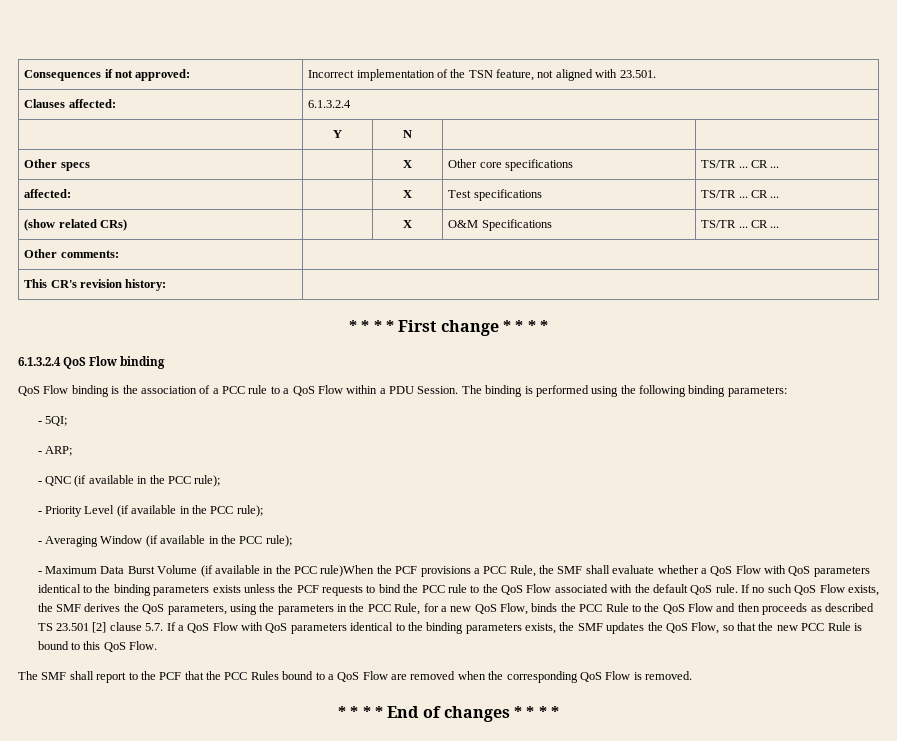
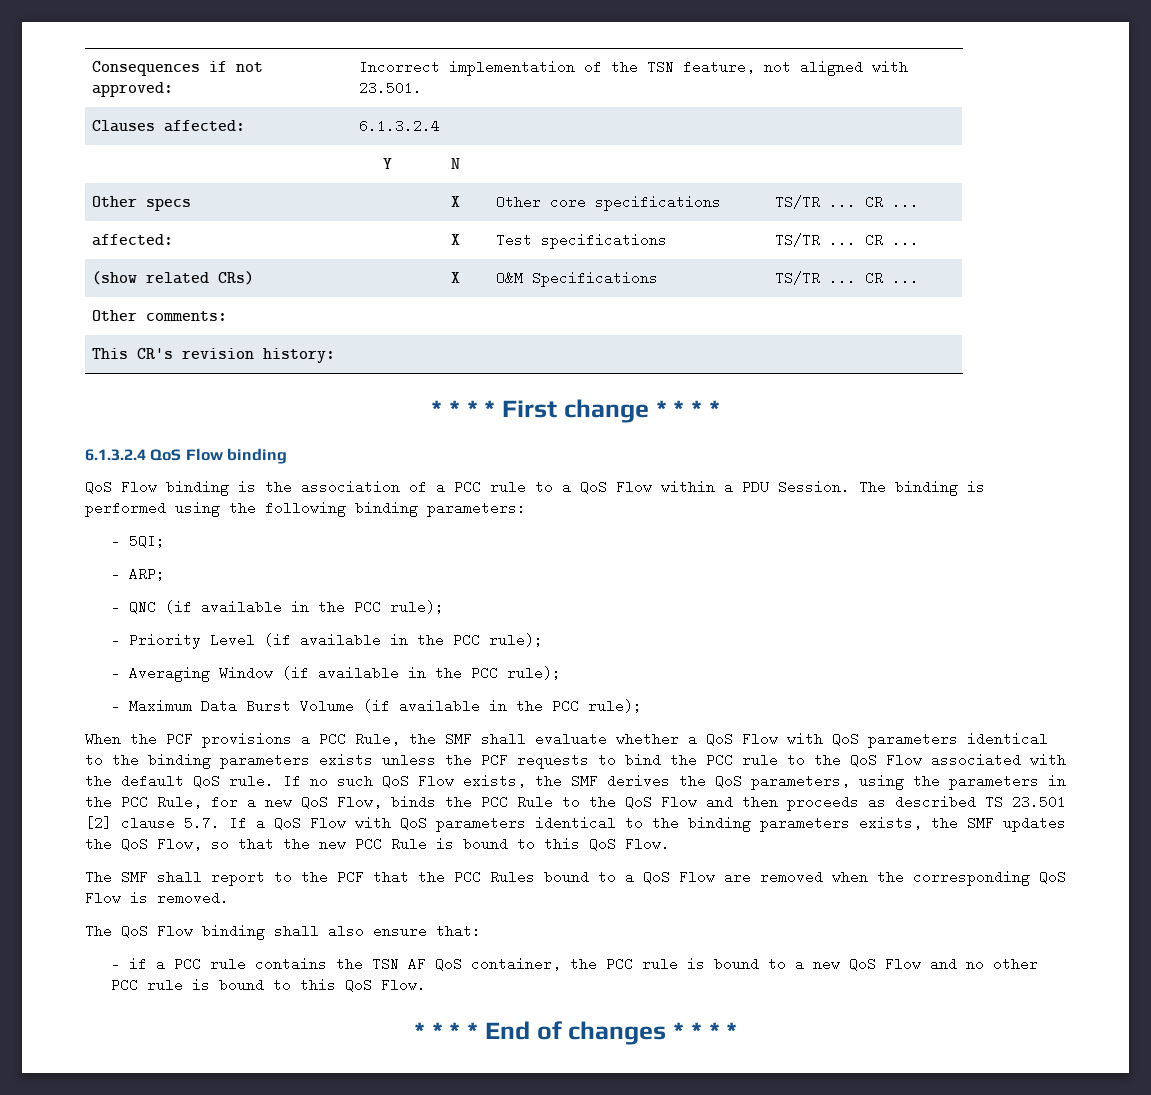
[320,565,375,577] rule)When -> [587,699,642,713] [85,732,121,746] rule); // When
(692, 675) none -> [85,924,481,940] [110,957,1038,971] [110,978,426,992] // The QoS Flow binding shall also ensure that: // - if a PCC rule contains the TSN AF QoS container, the PCC rule is bound to a new QoS Flow and no other PCC rule is bound to this QoS Flow.

